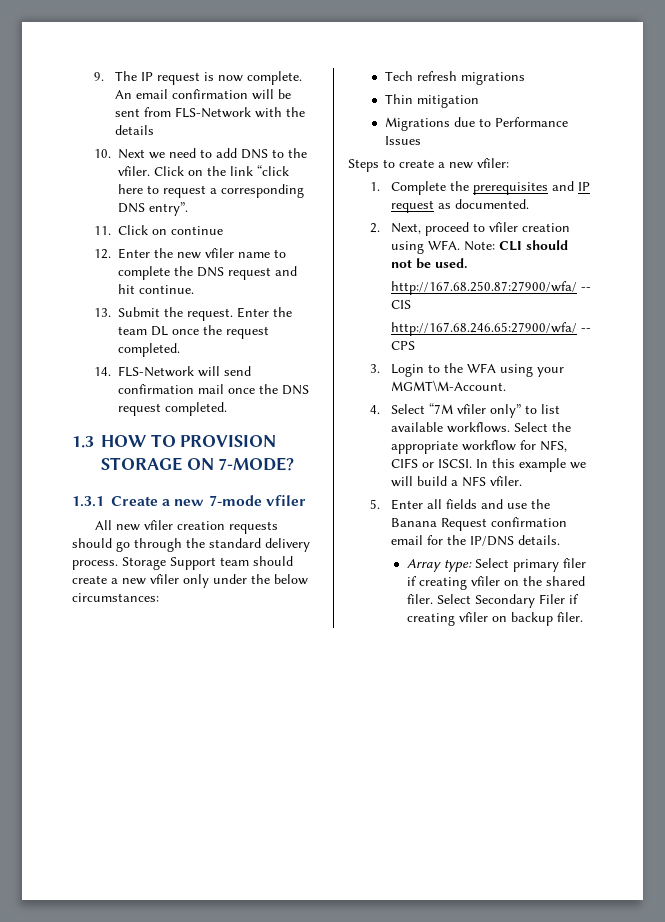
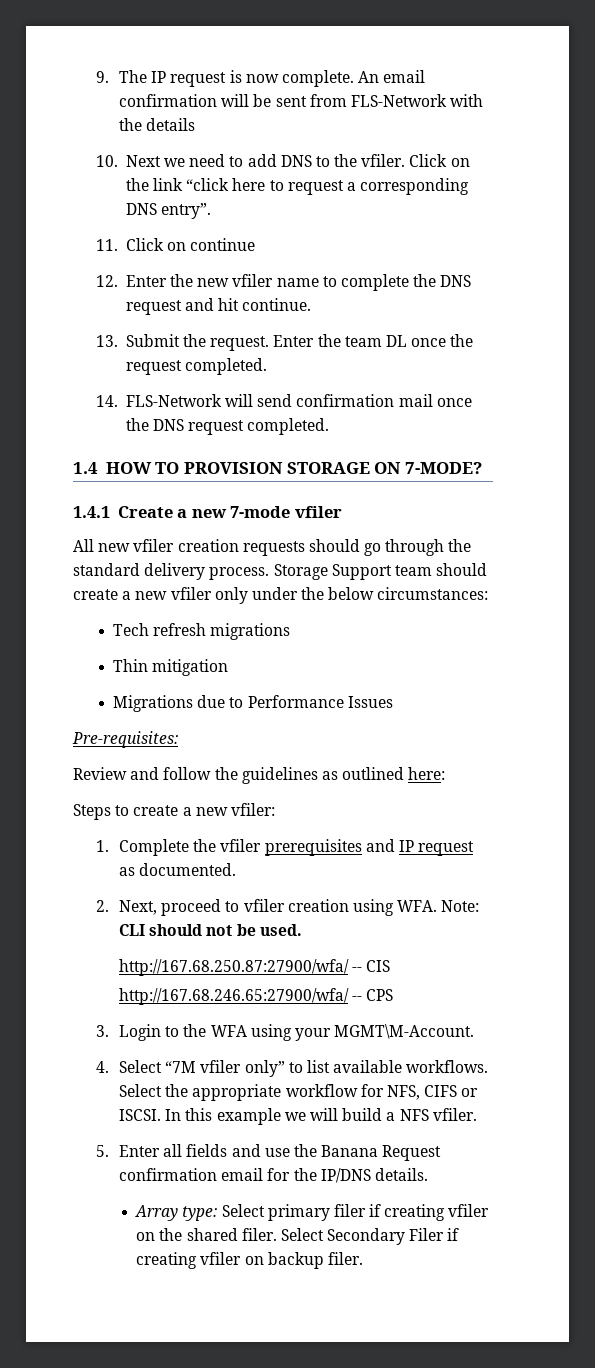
[72,436,94,448] 1.3 -> [73,462,98,474] 1.4
[72,496,104,507] 1.3.1 -> [73,506,110,518] 1.4.1
(421, 140) none -> [72,731,178,748] [73,767,446,784] // Pre-requisites: // Review and follow the guidelines as outlined here:
(470, 186) none -> [220,839,262,852] vfiler

